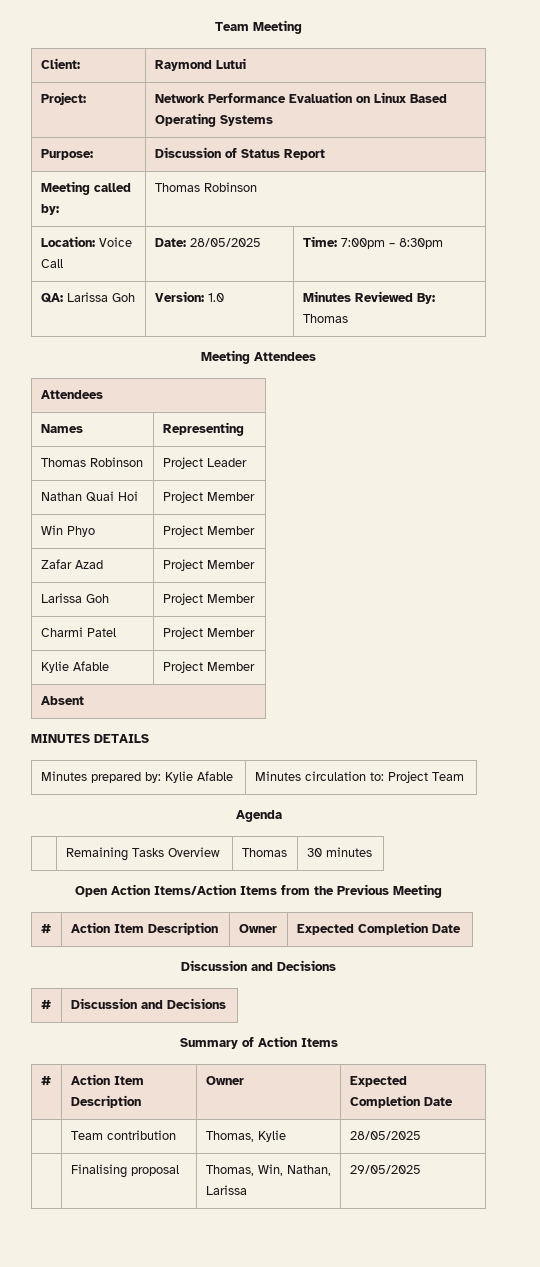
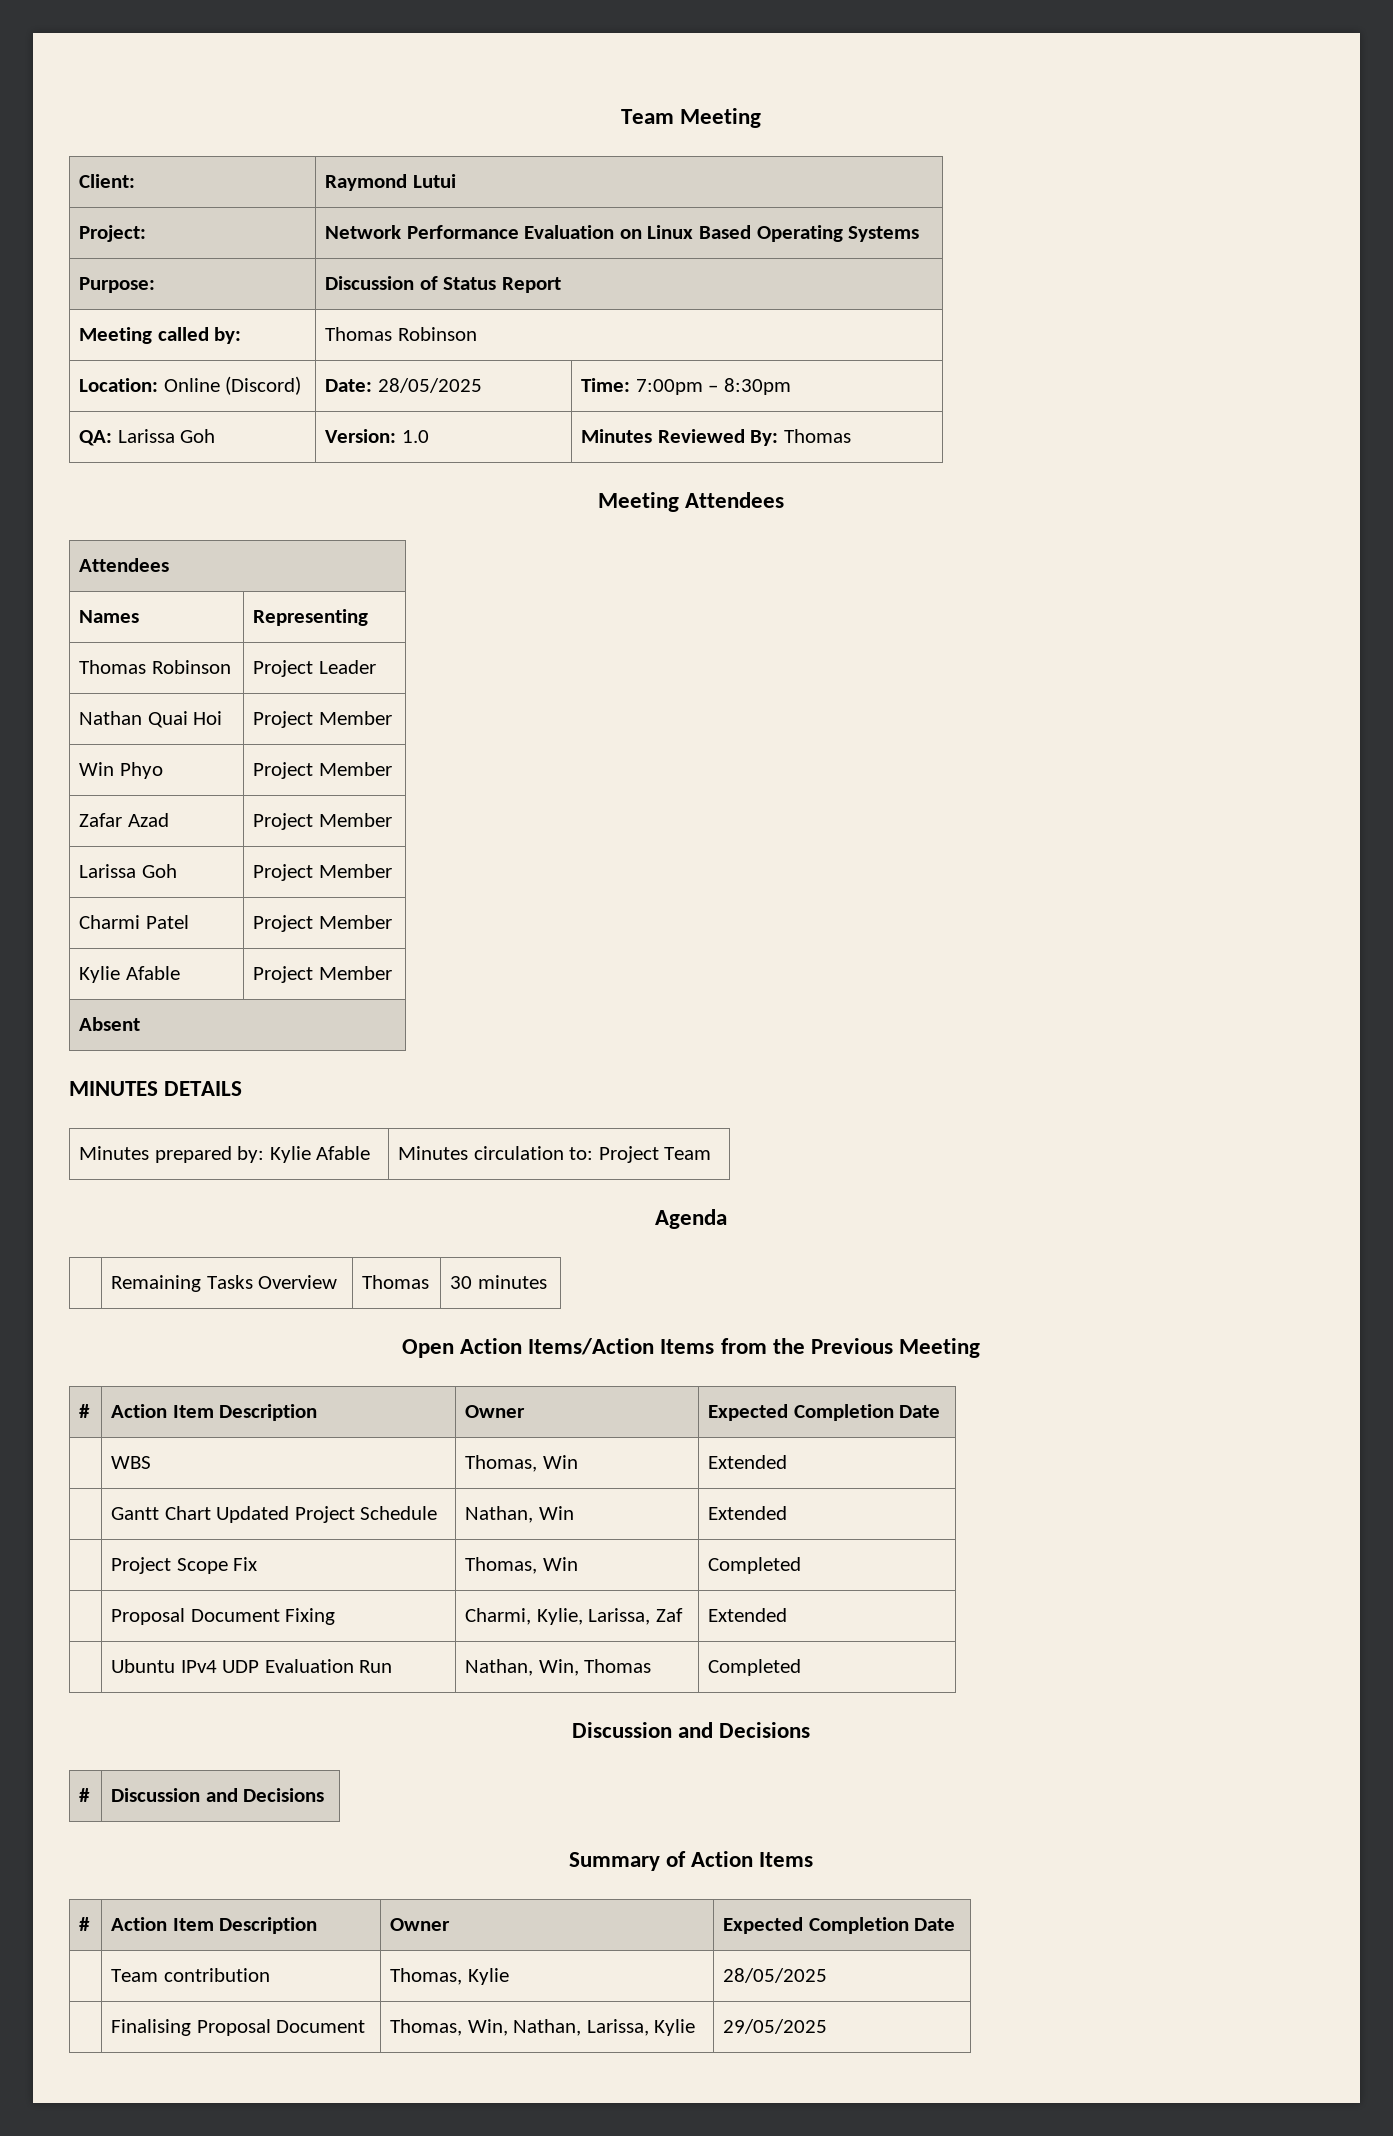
[98,237,132,247] [40,259,63,268] Voice Call -> [163,376,302,395] Online (Discord)
(461, 928) none -> [111,1456,152,1469] [465,1455,578,1472] [708,1455,788,1469] [111,1506,438,1523] [465,1506,574,1523] [708,1506,788,1520] [111,1557,258,1574] [465,1557,578,1574] [708,1557,802,1574] [111,1608,336,1625] [465,1608,683,1625] [708,1608,788,1622] [111,1659,393,1673] [465,1659,652,1676] [708,1659,802,1676] // | WBS | Thomas, Win | Extended // | Gantt Chart Updated Project Schedule | Nathan, Win | Extended // | Project Scope Fix | Thomas, Win | Completed // | Proposal Document Fixing | Charmi, Kylie, Larissa, Zaf | Extended // | Ubuntu IPv4 UDP Evaluation Run | Nathan, Win, Thomas | Completed
[130,1165,179,1176] proposal -> [196,2019,366,2036] Proposal Document
[205,1185,247,1195] Larissa -> [586,2019,696,2036] Larissa, Kylie

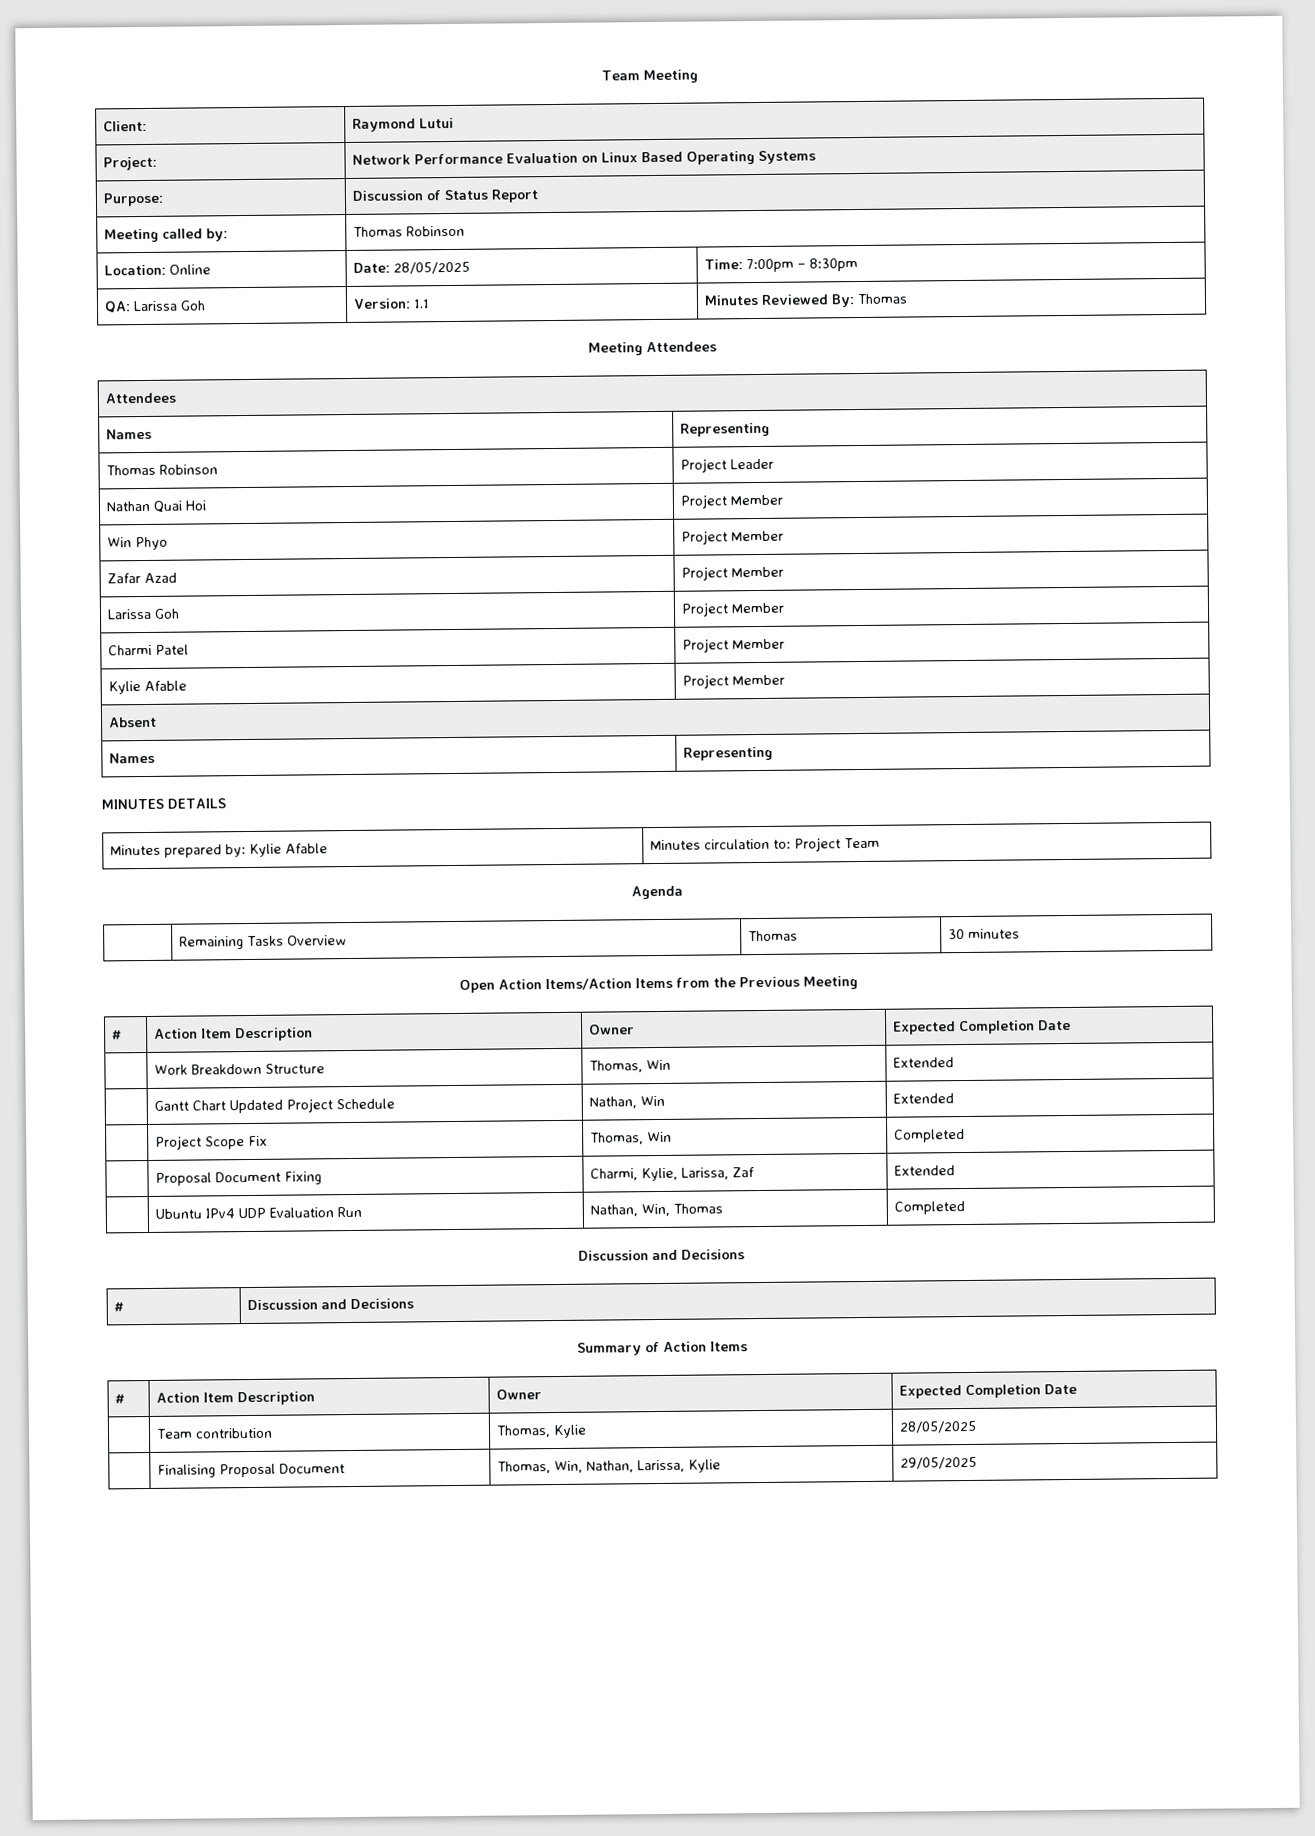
[225,376,302,395] (Discord) -> (211, 269) none
[401,430,429,443] 1.0 -> [412,299,430,309] 1.1
(141, 1024) none -> [108,752,155,764] [682,746,773,761] // Names | Representing
[111,1456,152,1469] WBS -> [153,1063,325,1075] Work Breakdown Structure

